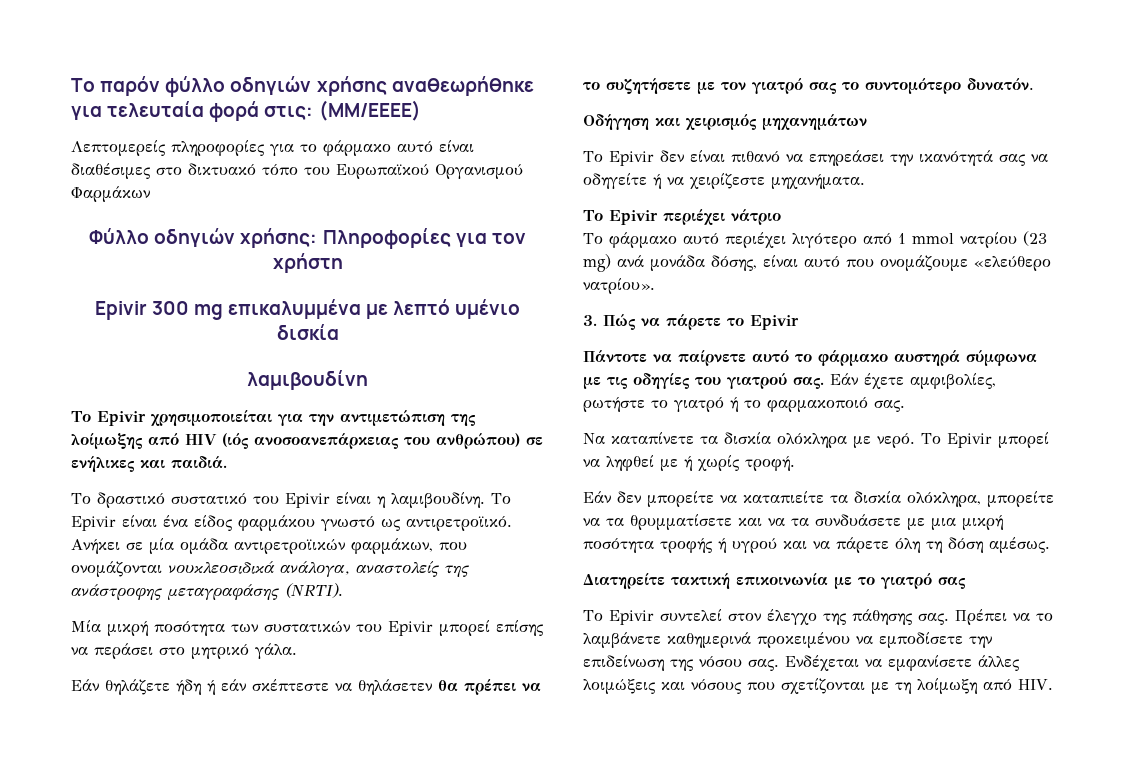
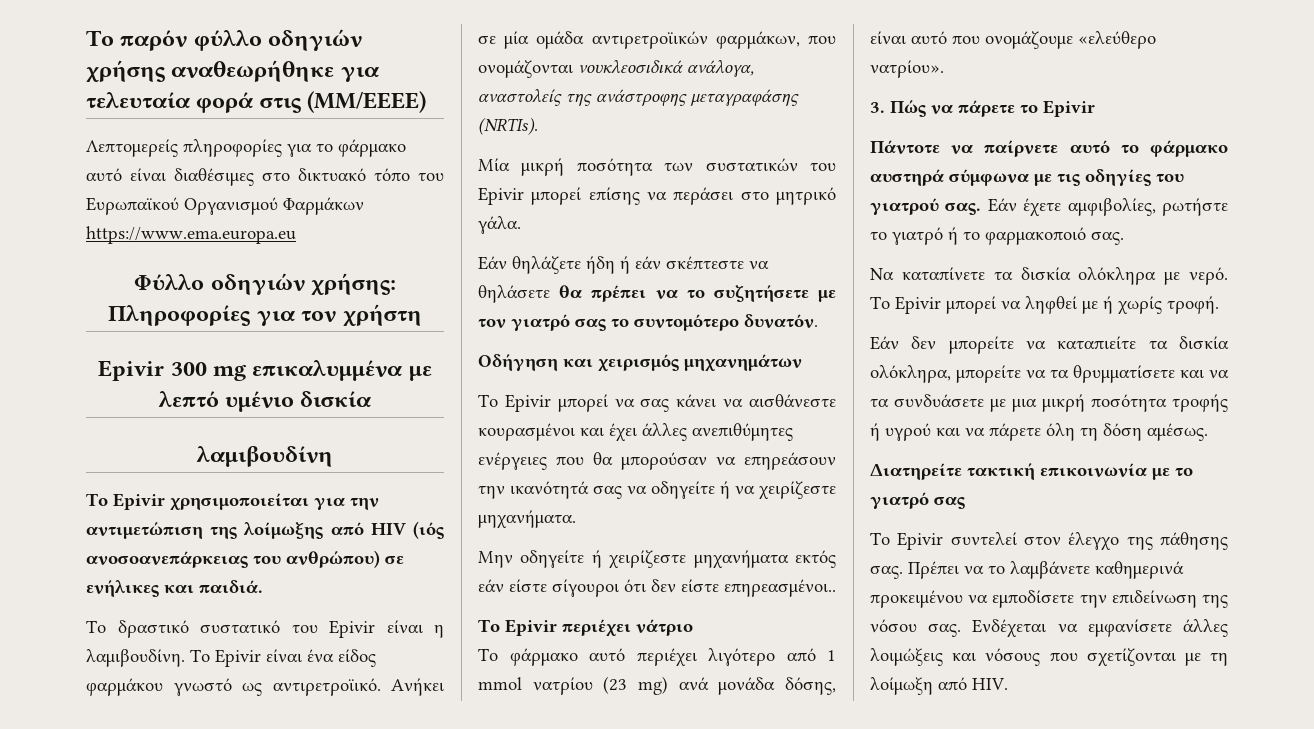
[264,106,314,120] στις: -> [259,98,301,113] στις
(150, 194) none -> [86,226,296,244] https://www.ema.europa.eu
[285,583,343,598] (NRTI). -> [478,117,538,135] (NRTIs).
[358,679,432,695] θηλάσετεν -> [478,285,550,303] θηλάσετε
[659,150,884,166] δεν είναι πιθανό να επηρεάσει -> [557,394,836,412] [478,423,793,442] [478,452,836,470] μπορεί να σας κάνει να αισθάνεστε κουρασμένοι και έχει άλλες ανεπιθύμητες ενέργειες που θα μπορούσαν να επηρεάσουν
(865, 181) none -> [478,550,836,569] [478,579,836,597] // Μην οδηγείτε ή χειρίζεστε μηχανήματα εκτός εάν είστε σίγουροι ότι δεν είστε επηρεασμένοι..

